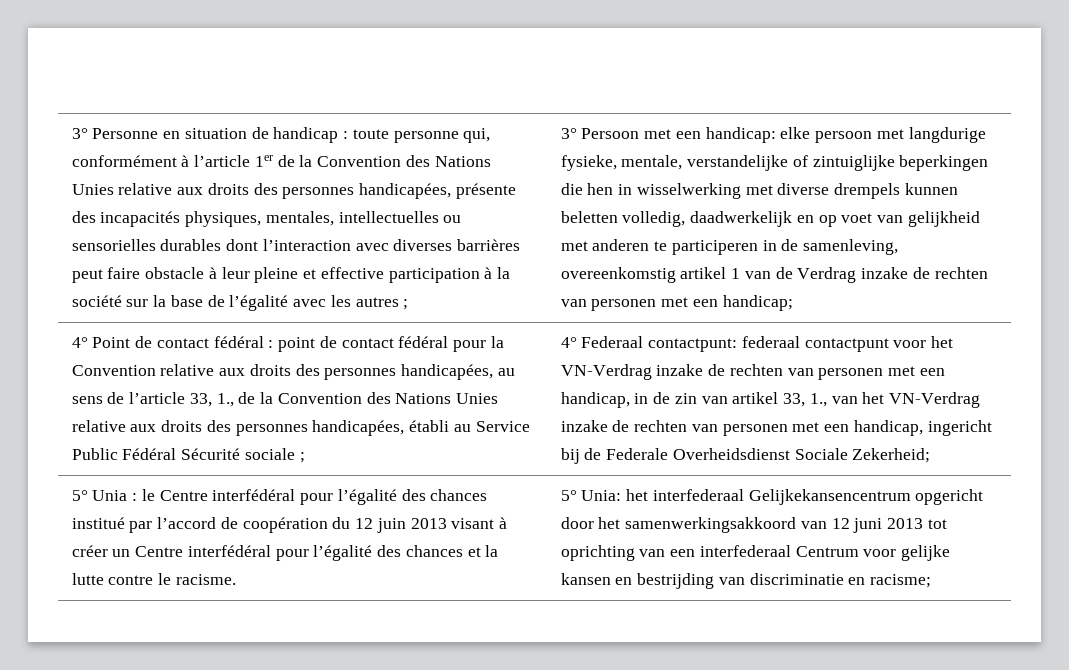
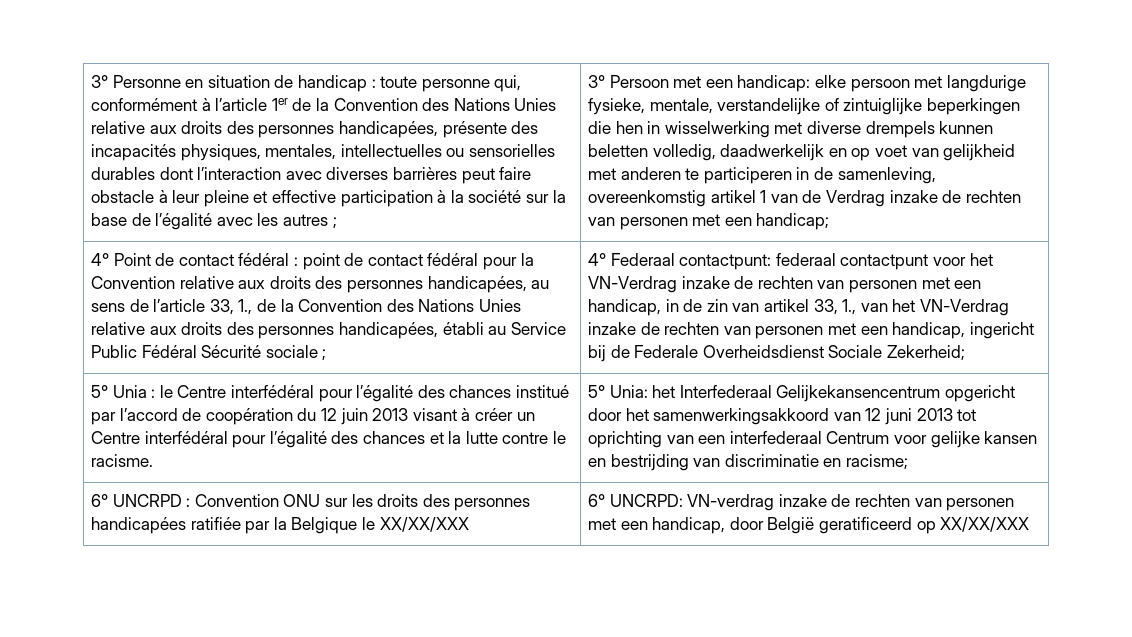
[652,489,744,501] interfederaal -> [679,385,772,398] Interfederaal
(932, 581) none -> [91,494,531,511] [91,517,469,534] [588,494,1015,511] [588,517,1030,534] // 6° UNCRPD : Convention ONU sur les droits des personnes handicapées ratifiée par la Belgique le XX/XX/XXX | 6° UNCRPD: VN-verdrag inzake de rechten van personen met een handicap, door België geratificeerd op XX/XX/XXX

